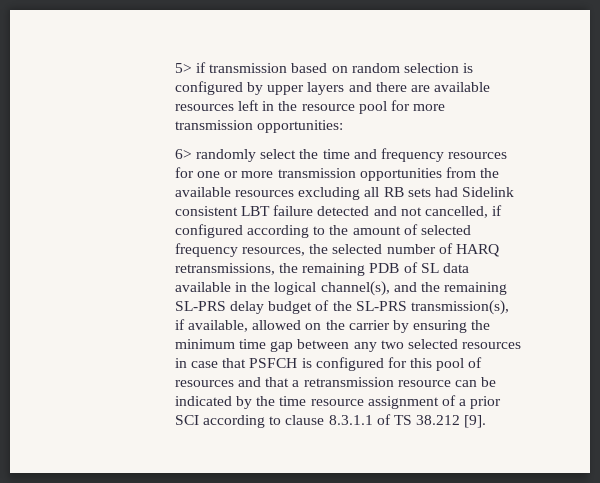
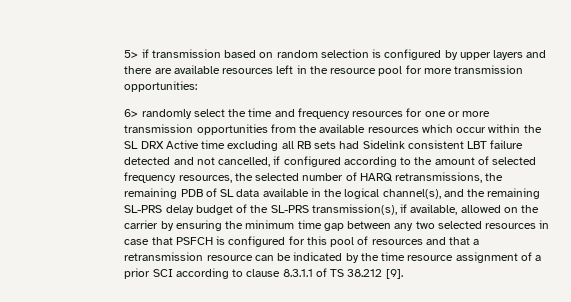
(294, 193) none -> [421,124,542,133] [124,140,226,149] which occur within the SL DRX Active time

